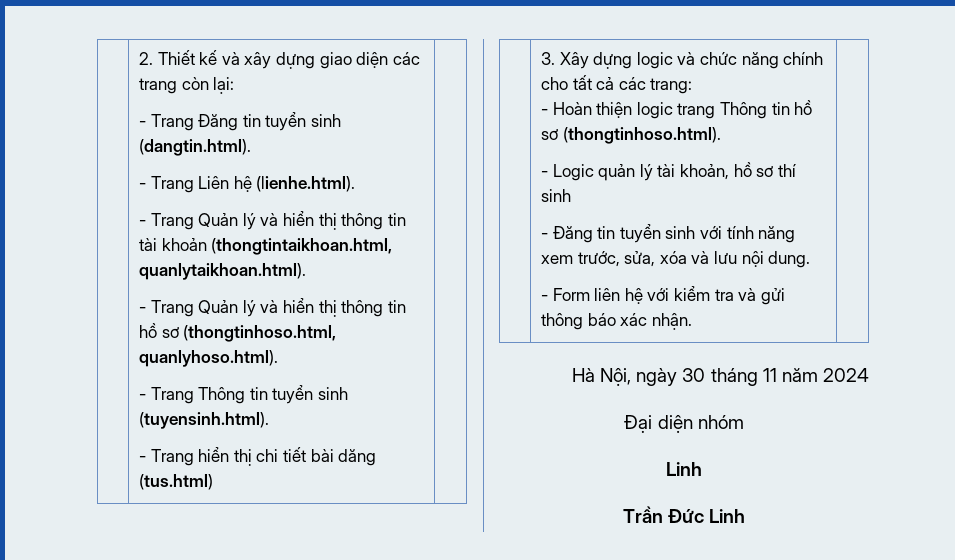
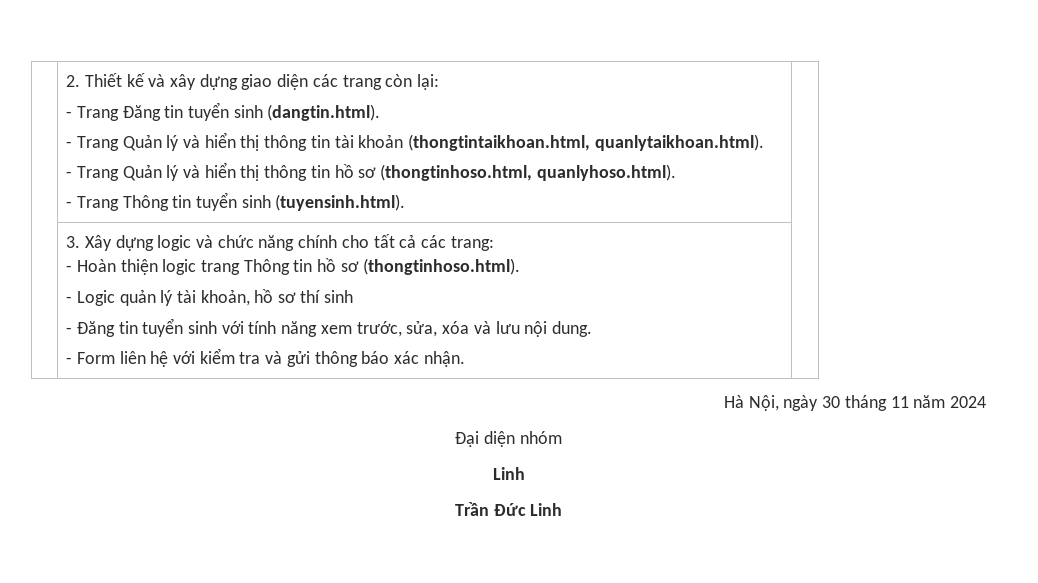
[139,176,356,193] // - Trang Liên hệ (lienhe.html). -> (381, 112) none
[139,447,377,466] [139,474,214,490] // - Trang hiển thị chi tiết bài dăng (tus.html) -> (406, 202) none

